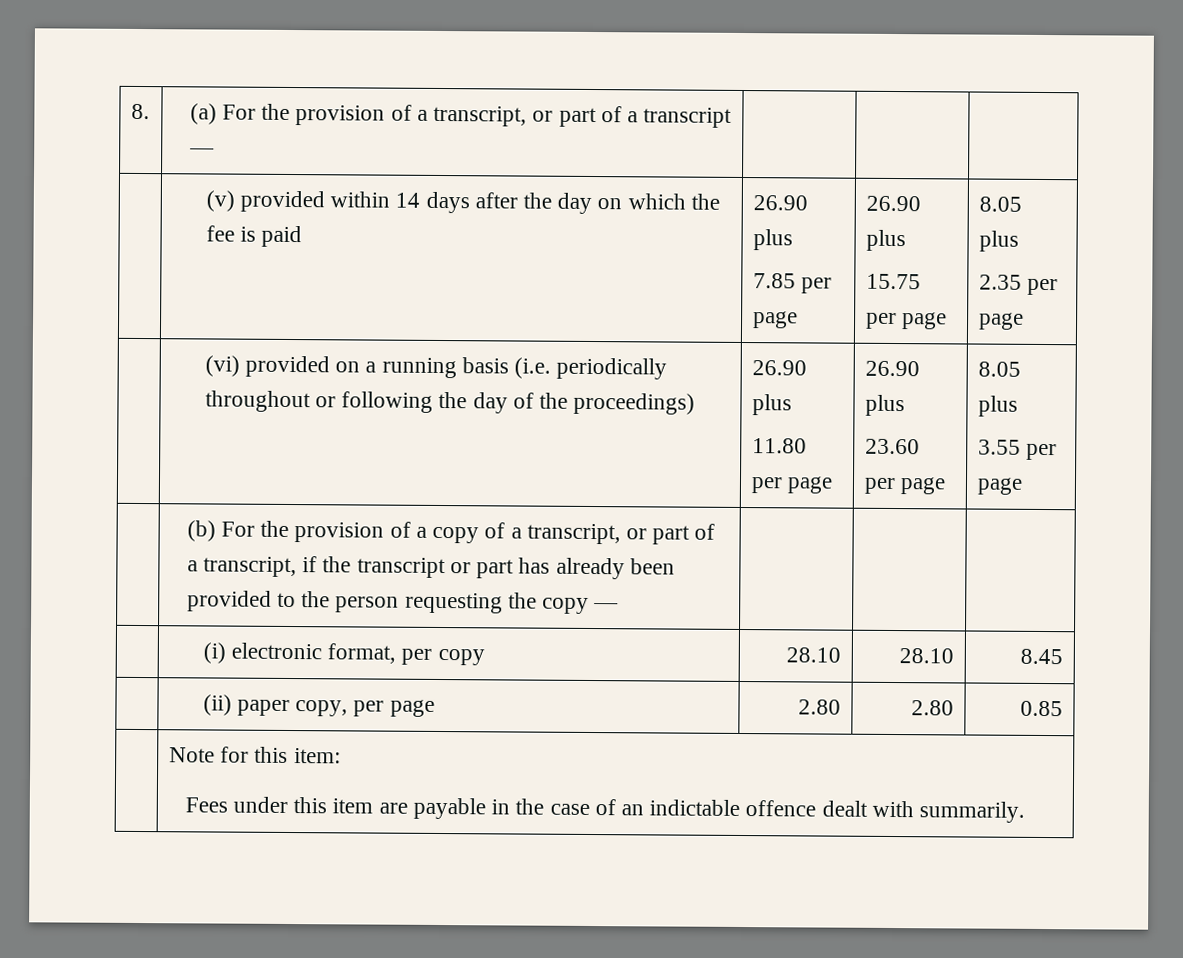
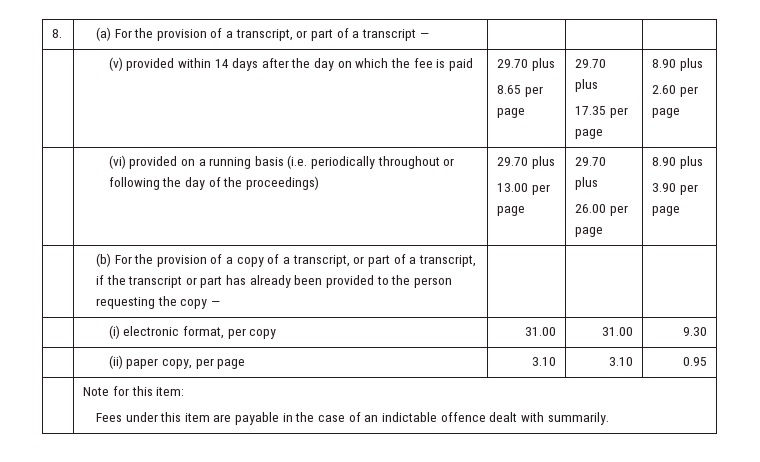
[752,195,808,211] [752,229,793,251] [752,273,833,294] [752,311,798,329] [865,195,921,212] [865,229,906,252] [865,273,921,290] [865,312,948,330] [978,196,1022,212] [978,230,1019,252] [978,274,1022,290] 26.90 plus // 7.85 per page | 26.90 plus // 15.75 per page | 8.05 plus // 2.35 -> [497,58,555,71] [497,85,543,97] [497,108,526,118] [575,59,607,68] [575,79,599,92] [575,106,628,118] [575,129,604,139] [652,58,703,71] [652,85,677,94] 29.70 plus // 8.65 per page | 29.70 plus // 17.35 per page | 8.90 plus // 2.60
[751,360,807,376] [751,394,792,416] [751,438,807,454] [750,476,834,494] [864,360,920,377] [864,394,905,417] [864,438,920,455] [863,477,947,495] [977,361,1021,377] [977,395,1018,417] [977,439,1021,455] 26.90 plus // 11.80 per page | 26.90 plus // 23.60 per page | 8.05 plus // 3.55 -> [497,156,555,169] [497,183,550,195] [497,206,526,216] [575,157,607,166] [575,177,599,190] [575,204,628,216] [575,227,604,237] [652,156,703,169] [652,183,677,192] 29.70 plus // 13.00 per page | 29.70 plus // 26.00 per page | 8.90 plus // 3.90
[786,647,842,663] [899,648,955,664] [1020,648,1064,665] 28.10 | 28.10 | 8.45 -> [524,327,556,336] [601,327,633,336] [682,327,707,336] 31.00 | 31.00 | 9.30
[798,699,842,715] [911,700,955,716] [1020,700,1064,717] 2.80 | 2.80 | 0.85 -> [531,357,556,366] [608,357,633,366] [682,357,707,366] 3.10 | 3.10 | 0.95

